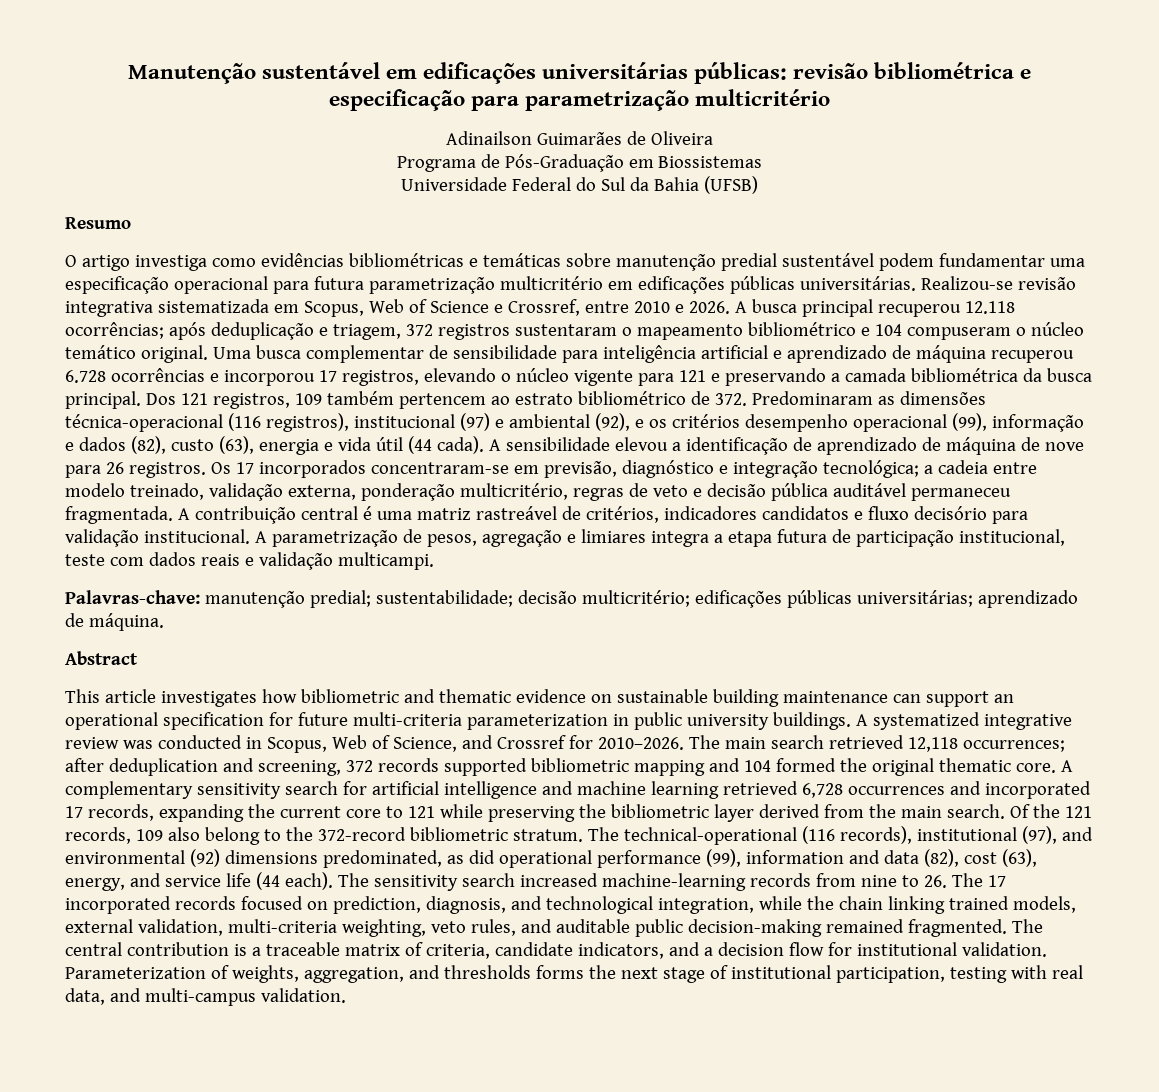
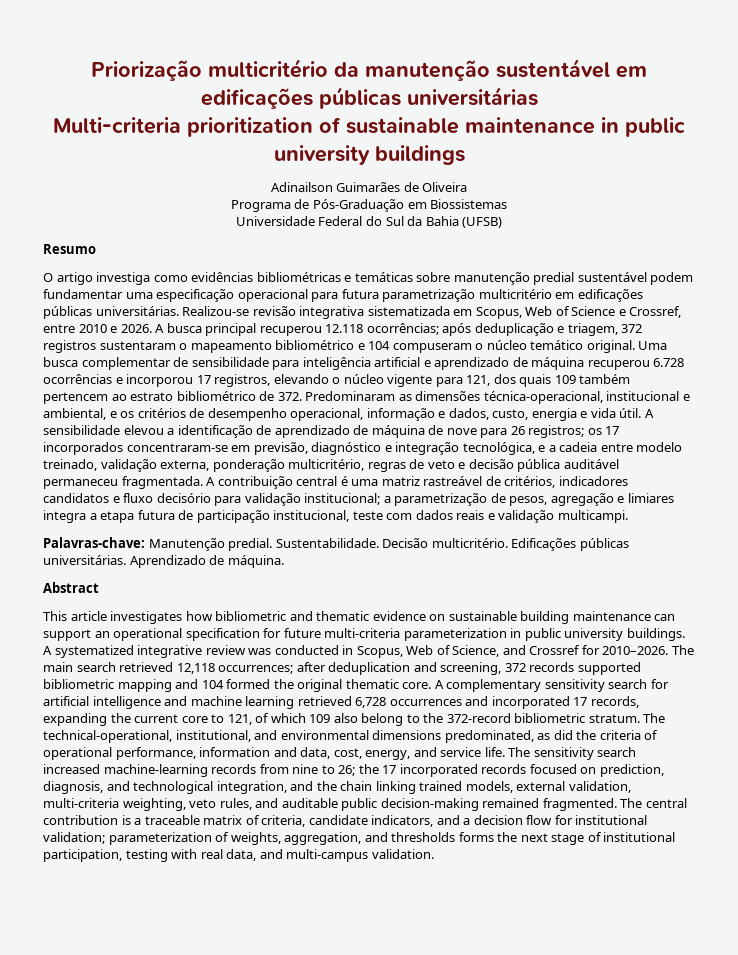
[127,63,256,84] Manutenção -> [91,59,490,81] Priorização multicritério da manutenção
(536, 73) none -> [318,87,401,109] públicas
[694,62,1032,84] [328,89,831,111] públicas: revisão bibliométrica e especificação para parametrização multicritério -> [53,117,685,137] [273,145,465,165] // Multi-criteria prioritization of sustainable maintenance in public university buildings
[678,368,1092,386] [65,391,290,409] 121 e preservando a camada bibliométrica da busca principal. Dos 121 registros, -> [466,374,552,387] 121, dos quais
[65,413,1084,432] [65,436,484,455] técnica-operacional (116 registros), institucional (97) e ambiental (92), e os critérios desempenho operacional (99), informação e dados (82), custo (63), energia e vida útil (44 cada). -> [483,391,690,404] [43,408,642,421] técnica-operacional, institucional e ambiental, e os critérios de desempenho operacional, informação e dados, custo, energia e vida útil.
[128,462,231,478] registros. Os -> [528,425,602,438] registros; os
[822,460,919,478] tecnológica; -> [462,442,546,455] tecnológica, e
[143,529,267,544] institucional. A -> [304,493,391,505] institucional; a
[204,590,1078,608] manutenção predial; sustentabilidade; decisão multicritério; edificações públicas universitárias; aprendizado -> [148,538,629,551] [43,555,206,568] Manutenção predial. Sustentabilidade. Decisão multicritério. Edificações públicas universitárias. Aprendizado
[407,804,1092,822] [65,827,131,844] 121 while preserving the bibliometric layer derived from the main search. Of the 121 records, -> [227,713,306,725] 121, of which
[623,826,1057,845] technical-operational (116 records), institutional (97), -> [43,730,251,743] technical-operational, institutional,
[189,849,220,867] (92) -> (369, 735) none
[498,849,1037,868] [65,872,333,891] operational performance (99), information and data (82), cost (63), energy, and service life (44 each). -> [576,730,659,740] [43,747,505,760] the criteria of operational performance, information and data, cost, energy, and service life.
[923,873,983,888] 26. The -> [338,764,379,776] 26; the
[758,896,802,910] while -> [290,781,314,791] and
[961,942,1047,957] [65,967,206,979] validation. Parameterization -> [43,832,212,845] validation; parameterization

